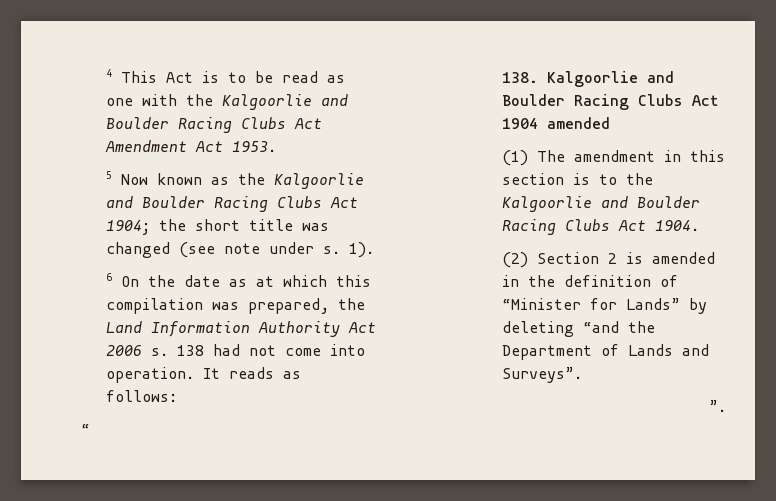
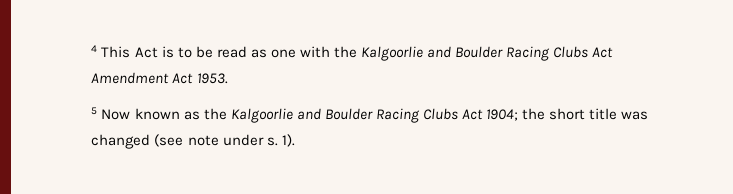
[106,273,372,287] [106,298,366,314] [106,321,377,337] [106,344,366,356] [106,367,302,383] [106,390,178,402] [81,424,90,435] [502,71,675,87] [502,94,720,110] [502,117,611,129] [502,150,726,166] [502,173,654,185] [502,196,701,212] [502,219,700,235] [502,252,716,268] [502,275,679,287] [502,298,708,314] [502,321,656,337] [502,344,710,360] [502,367,583,383] [709,400,726,412] // 6 On the date as at which this compilation was prepared, the Land Information Authority Act 2006 s. 138 had not come into operation. It reads as follows: // “ // 138. Kalgoorlie and Boulder Racing Clubs Act 1904 amended // (1) The amendment in this section is to the Kalgoorlie and Boulder Racing Clubs Act 1904. // (2) Section 2 is amended in the definition of “Minister for Lands” by deleting “and the Department of Lands and Surveys”. // ”. -> (295, 140) none

